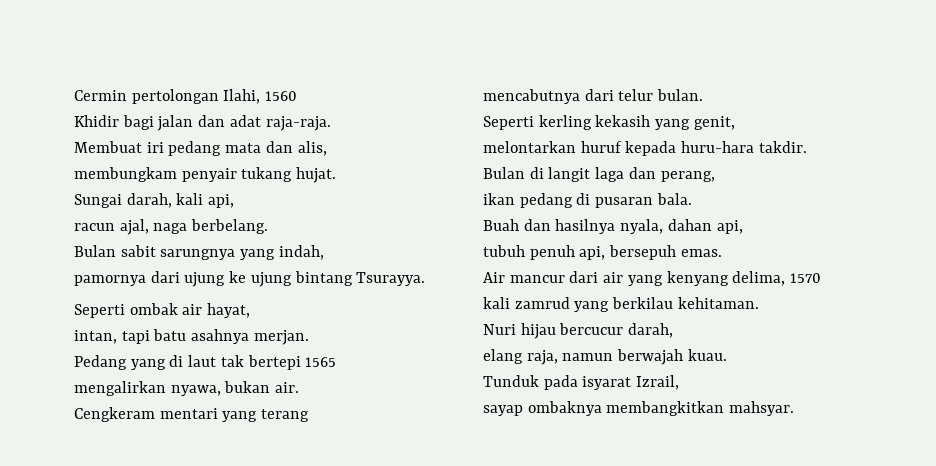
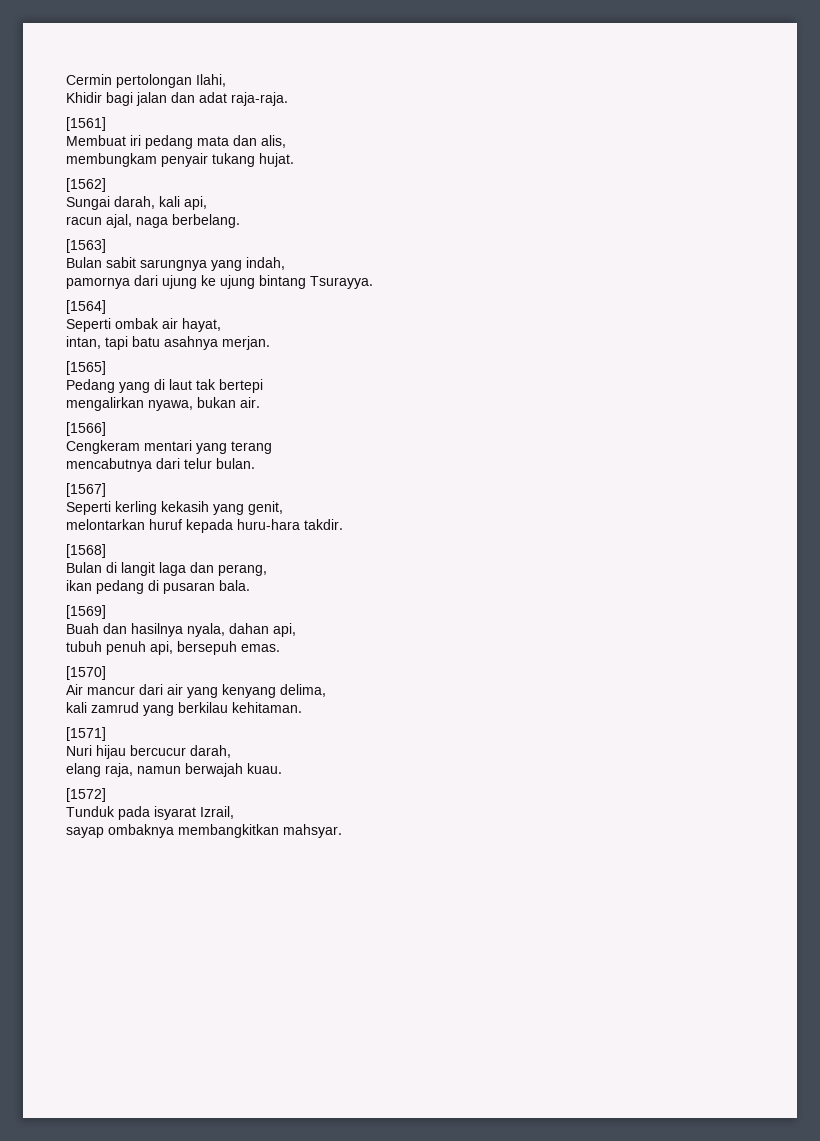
[265,91,298,101] 1560 -> (226, 80) none
(331, 123) none -> [66,117,106,131] // [1561]
(337, 175) none -> [66,178,106,192] // [1562]
(269, 226) none -> [66,239,106,253] // [1563]
(426, 279) none -> [66,300,106,314] // [1564]
(309, 337) none -> [66,361,106,375] // [1565]
[305,357,337,367] 1565 -> (263, 386) none
(300, 387) none -> [66,422,106,436] // [1566]
(704, 95) none -> [66,483,106,497] // [1567]
(807, 147) none -> [66,544,106,558] // [1568]
(692, 199) none -> [66,605,106,619] // [1569]
(722, 253) none -> [66,666,106,680] // [1570]
[790,273,822,283] 1570 -> (326, 690) none
(759, 303) none -> [66,727,106,741] // [1571]
(727, 355) none -> [66,788,106,802] // [1572]

